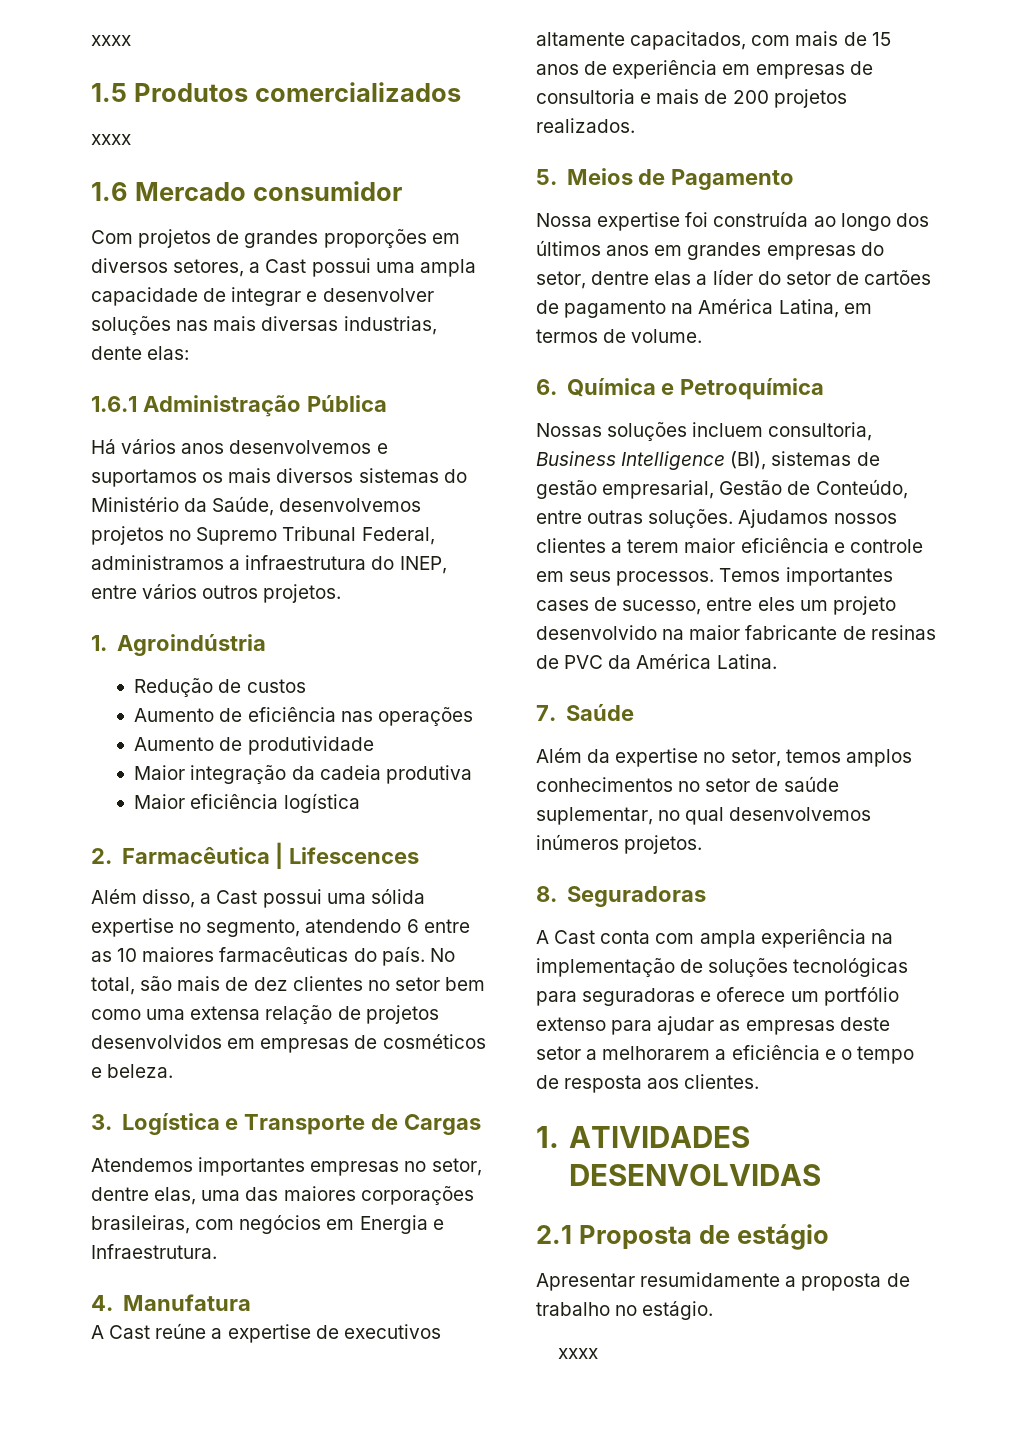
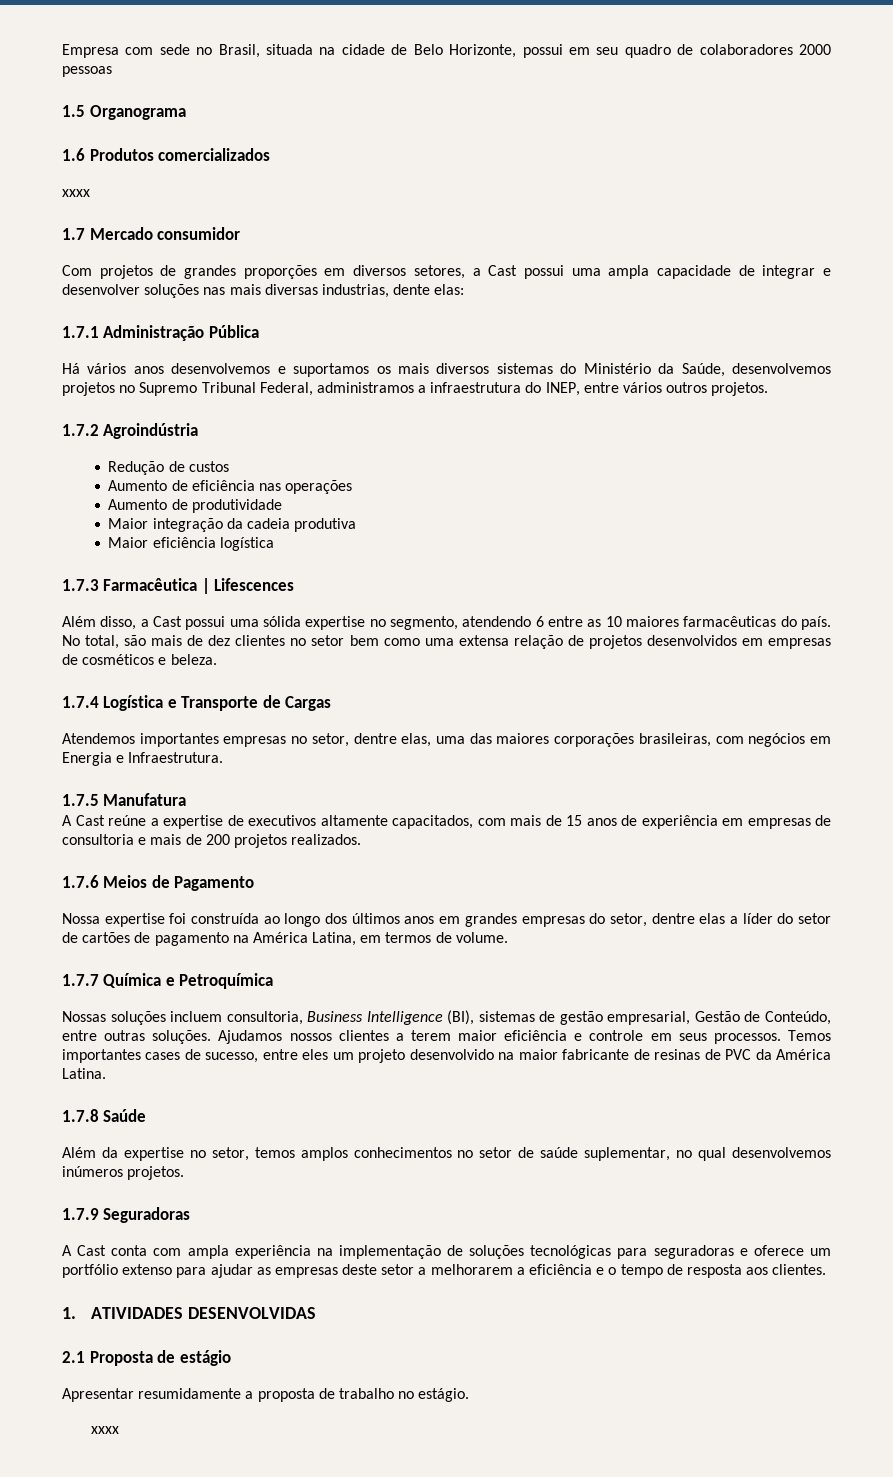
[91,35,131,46] xxxx -> [62,44,831,58] [62,66,112,77] Empresa com sede no Brasil, situada na cidade de Belo Horizonte, possui em seu quadro de colaboradores 2000 pessoas
(127, 92) none -> [89,105,186,120] [62,148,85,161] Organograma // 1.6
[91,182,128,201] 1.6 -> [62,228,85,240] 1.7
[91,396,137,412] 1.6.1 -> [62,326,99,338] 1.7.1
[91,635,107,651] 1. -> [62,424,99,436] 1.7.2
[91,848,112,864] 2. -> [62,579,99,591] 1.7.3
[91,1114,112,1130] 3. -> [62,696,99,708] 1.7.4
[91,1295,113,1311] 4. -> [62,794,99,806] 1.7.5
[536,169,557,185] 5. -> [62,875,99,888] 1.7.6
[536,379,557,395] 6. -> [62,974,99,986] 1.7.7
[536,705,556,721] 7. -> [62,1109,99,1122] 1.7.8
[536,886,557,902] 8. -> [62,1208,99,1220] 1.7.9

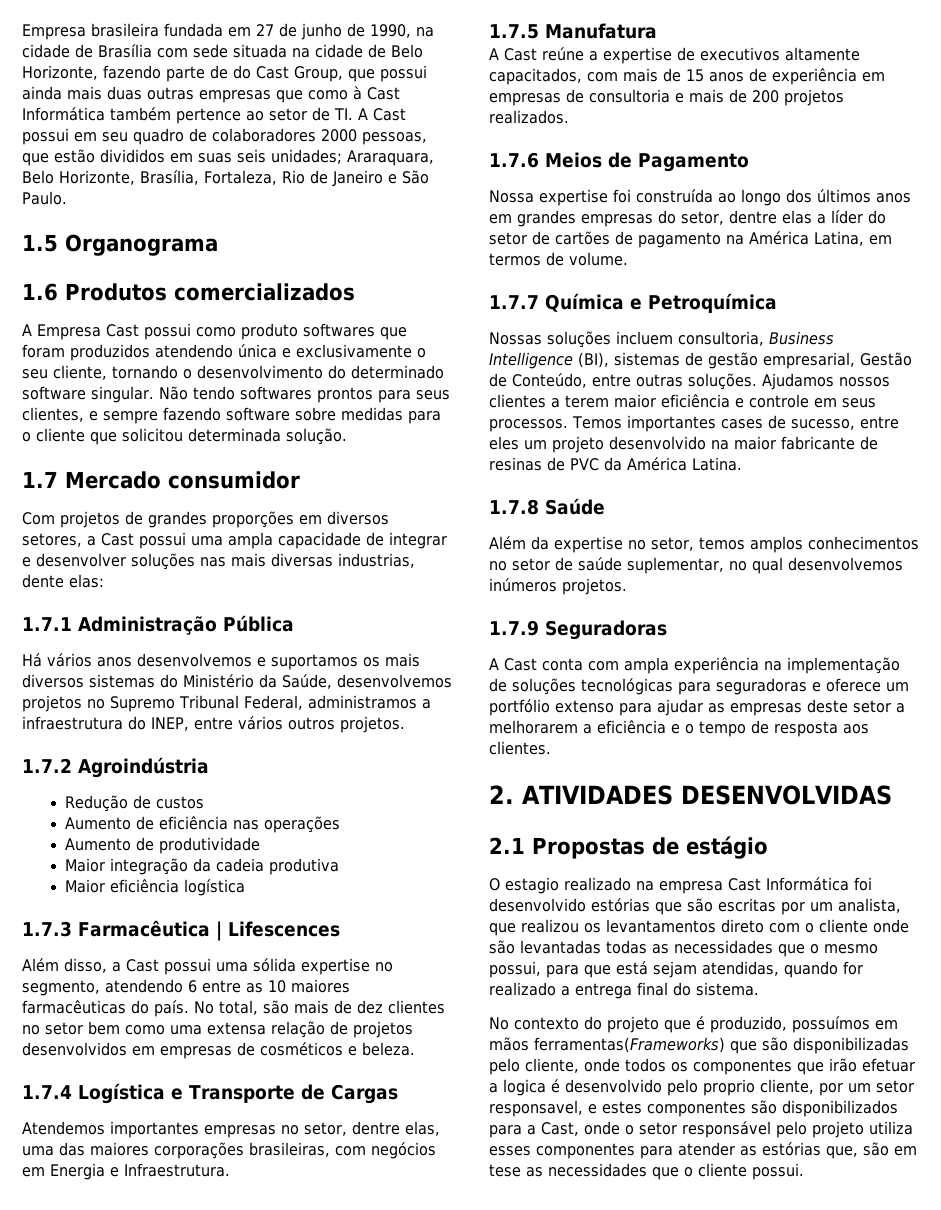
[62,44,260,58] Empresa com sede no Brasil, -> [22,23,434,40] [22,44,228,58] Empresa brasileira fundada em 27 de junho de 1990, na cidade de Brasília com sede
(517, 51) none -> [103,65,427,82] [22,86,400,103] [22,107,406,124] fazendo parte de do Cast Group, que possui ainda mais duas outras empresas que como à Cast Informática também pertence ao setor de TI. A Cast
[62,66,112,77] pessoas -> [362,132,427,145] [22,149,434,166] [22,170,429,187] [22,191,67,205] pessoas, que estão divididos em suas seis unidades; Araraquara, Belo Horizonte, Brasília, Fortaleza, Rio de Janeiro e São Paulo.
[62,189,90,197] xxxx -> [22,323,407,340] [22,344,426,361] [22,365,444,380] [22,386,450,403] [22,407,441,424] [22,428,347,445] A Empresa Cast possui como produto softwares que foram produzidos atendendo única e exclusivamente o seu cliente, tornando o desenvolvimento do determinado software singular. Não tendo softwares prontos para seus clientes, e sempre fazendo software sobre medidas para o cliente que solicitou determinada solução.
[62,1307,76,1319] 1. -> [489,785,514,804] 2.
[89,1351,153,1366] Proposta -> [532,837,645,859] Propostas
[62,1388,470,1402] [91,1426,120,1434] Apresentar resumidamente a proposta de trabalho no estágio. // xxxx -> [489,877,872,894] [489,898,901,915] [489,919,909,936] [489,940,878,957] [489,961,863,978] [489,982,759,999] [489,1016,898,1033] [489,1037,909,1054] [489,1058,915,1075] [489,1079,914,1096] [489,1100,898,1117] [489,1121,913,1138] [489,1142,917,1159] [489,1163,804,1180] O estagio realizado na empresa Cast Informática foi desenvolvido estórias que são escritas por um analista, que realizou os levantamentos direto com o cliente onde são levantadas todas as necessidades que o mesmo possui, para que está sejam atendidas, quando for realizado a entrega final do sistema. // No contexto do projeto que é produzido, possuímos em mãos ferramentas(Frameworks) que são disponibilizadas pelo cliente, onde todos os componentes que irão efetuar a logica é desenvolvido pelo proprio cliente, por um setor responsavel, e estes componentes são disponibilizados para a Cast, onde o setor responsável pelo projeto utiliza esses componentes para atender as estórias que, são em tese as necessidades que o cliente possui.

